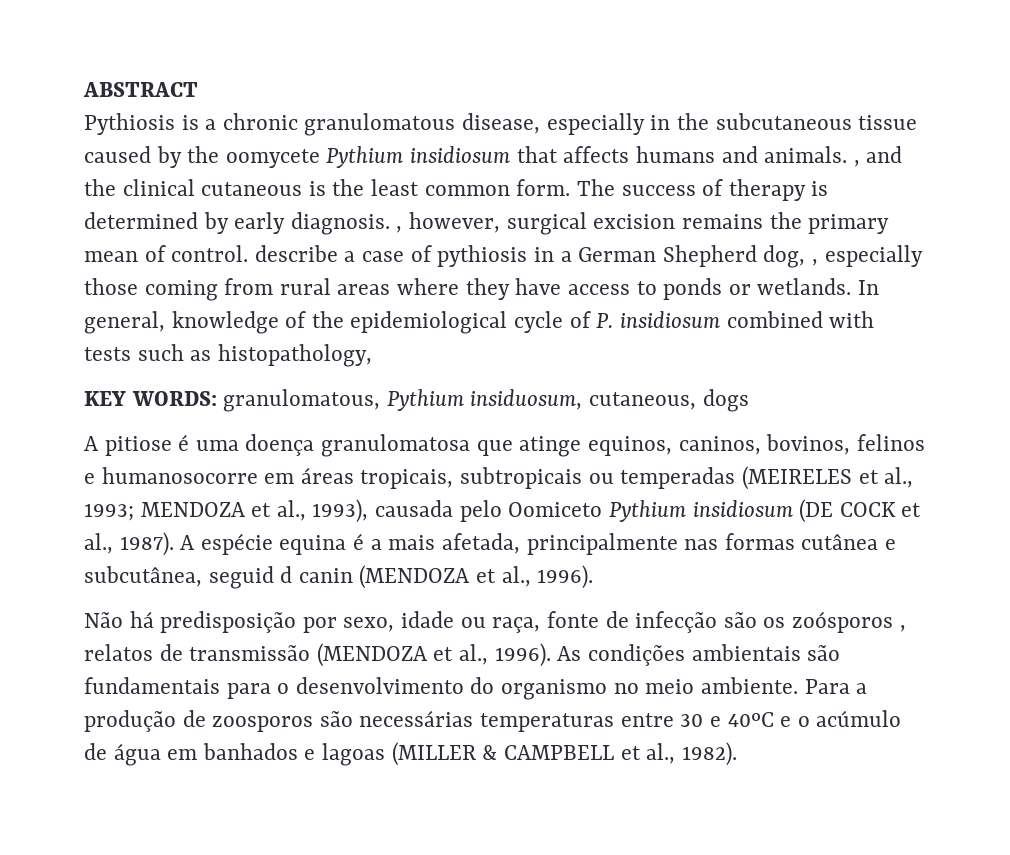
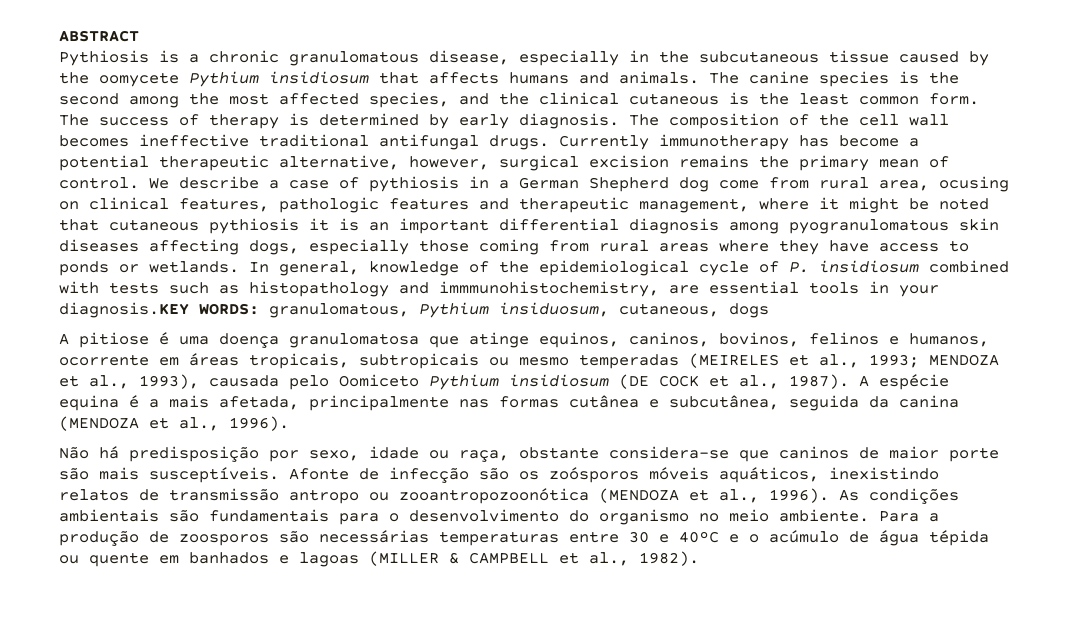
[853,160,860,167] , -> [709,71,959,87] [59,92,449,108] The canine species is the second among the most affected species,
[396,226,403,233] , -> [629,113,949,129] [59,134,919,150] [59,155,399,171] The composition of the cell wall becomes ineffective traditional antifungal drugs. Currently immunotherapy has become a potential therapeutic alternative,
(249, 253) none -> [149,178,169,189] We
[763,245,818,268] dog, , -> [679,176,1009,192] [59,197,989,213] [59,218,999,234] [59,239,299,255] dog come from rural area, ocusing on clinical features, pathologic features and therapeutic management, where it might be noted that cutaneous pythiosis it is an important differential diagnosis among pyogranulomatous skin diseases affecting dogs,
[217,344,372,367] [84,391,126,406] histopathology, // KEY -> [249,281,939,297] [59,302,189,318] histopathology and immmunohistochemistry, are essential tools in your diagnosis.KEY
[101,467,258,484] humanosocorre -> [909,333,989,347] [59,354,149,366] humanos, ocorrente
(614, 478) none -> [519,357,569,366] mesmo
[208,566,353,589] seguid d canin -> [789,395,959,411] seguida da canina
[546,611,599,628] fonte -> [519,446,999,462] [59,467,349,483] obstante considera-se que caninos de maior porte são mais susceptíveis. Afonte
[899,625,906,632] [84,644,311,661] , relatos de transmissão -> [649,467,939,483] [59,488,589,504] móveis aquáticos, inexistindo relatos de transmissão antropo ou zooantropozoonótica
(161, 754) none -> [929,530,989,546] [59,552,149,567] tépida ou quente

